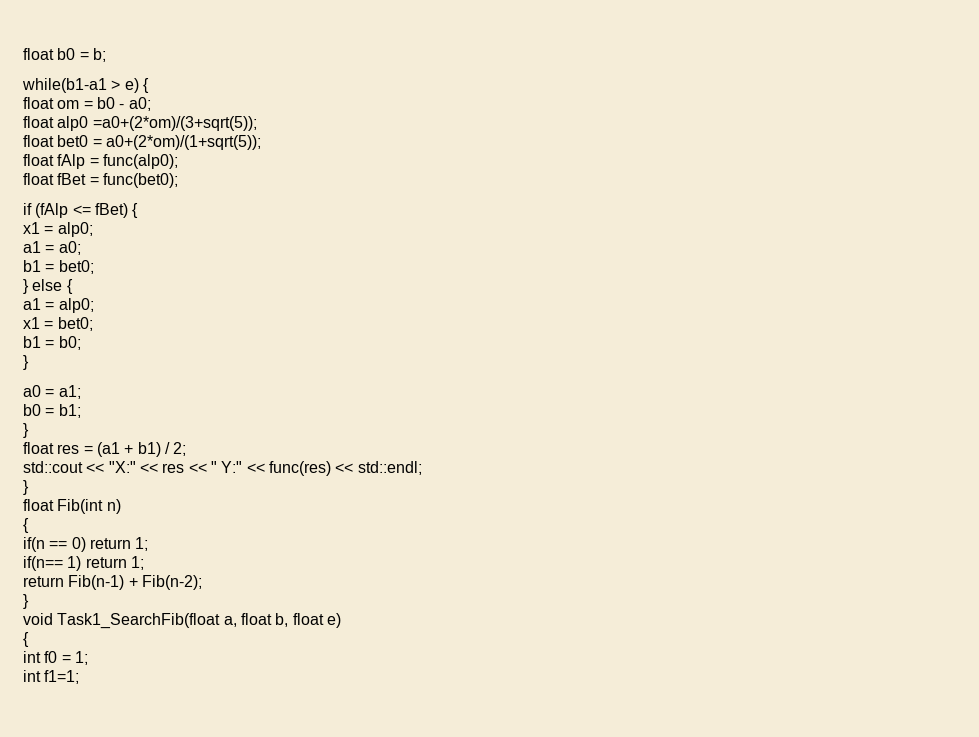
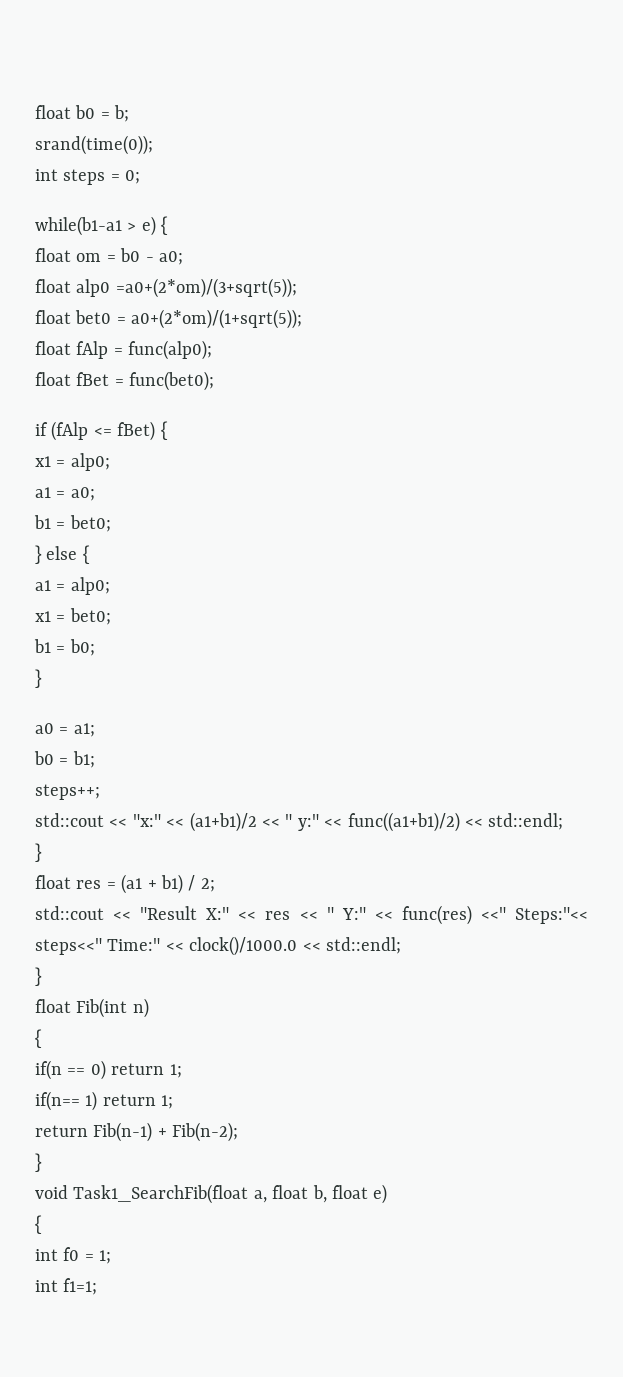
(106, 55) none -> [35,135,153,155] [35,169,141,185] // srand(time(0)); // int steps = 0;
(81, 411) none -> [35,784,100,800] [35,812,564,832] // steps++; // std::cout << "x:" << (a1+b1)/2 << " y:" << func((a1+b1)/2) << std::endl;
[108,461,136,473] "X:" -> [140,906,230,920] "Result X:"
(331, 468) none -> [480,907,588,924] [35,936,298,956] <<" Steps:"<< steps<<" Time:" << clock()/1000.0

